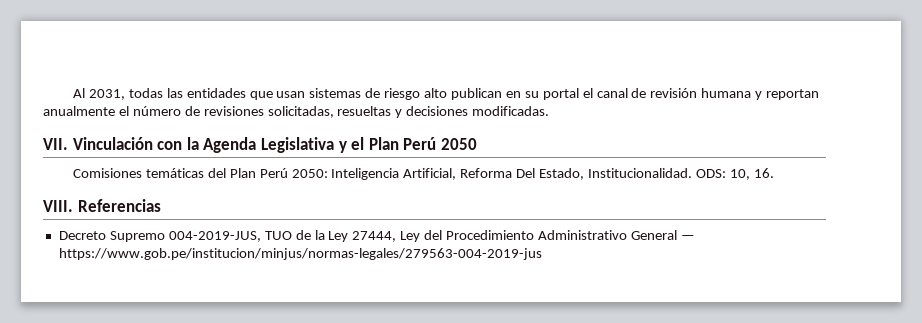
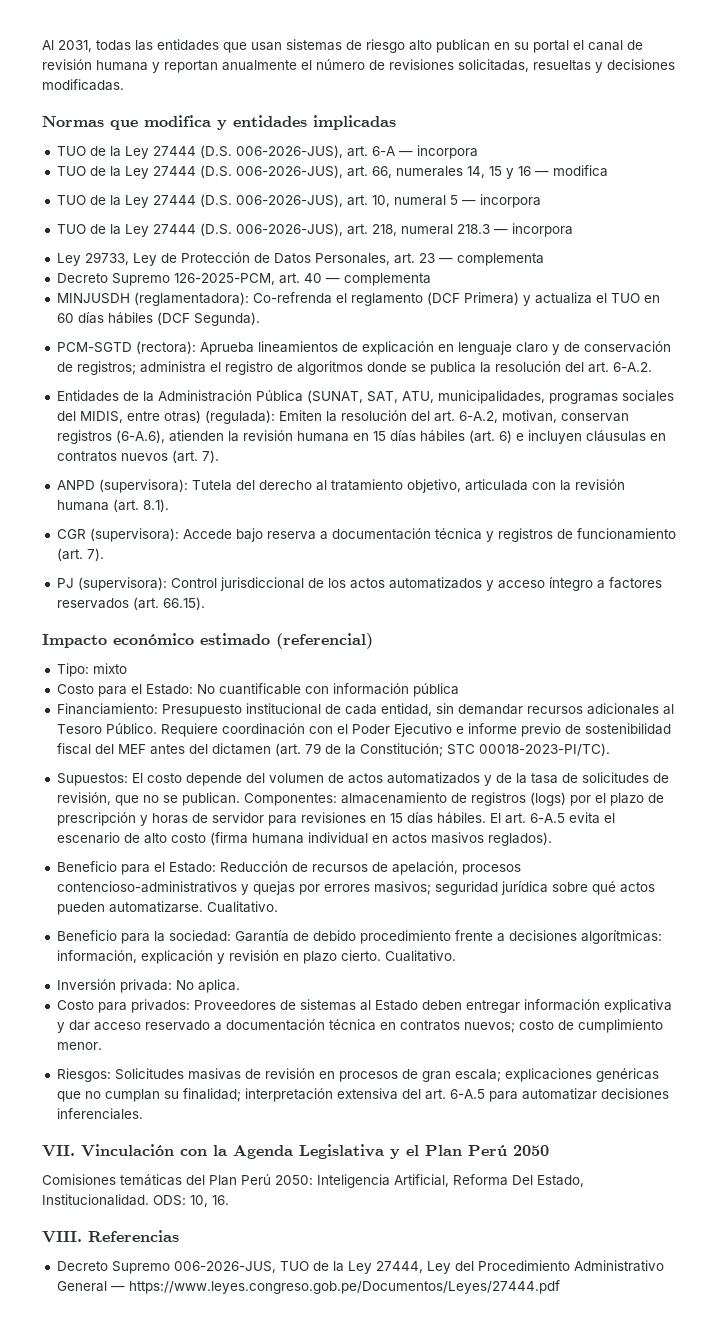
(550, 111) none -> [42,115,396,130] [56,145,478,159] [56,165,608,179] [56,194,541,208] [56,223,573,237] [56,252,544,266] [56,273,431,286] [56,292,660,306] [56,312,260,326] [56,341,671,355] [56,361,652,375] [56,390,674,404] [56,410,629,424] [56,430,666,444] [56,450,219,463] [56,479,625,493] [56,499,169,512] [56,528,676,542] [56,548,104,561] [56,577,662,591] [56,597,205,610] [42,633,373,649] [56,663,127,677] [56,683,459,697] [56,703,674,717] [56,723,671,737] [56,743,610,757] [56,772,669,786] [56,792,664,806] [56,812,615,826] [56,832,552,846] [56,861,521,875] [56,881,655,895] [56,901,278,915] [56,930,662,944] [56,950,456,964] [56,979,240,993] [56,999,672,1013] [56,1019,663,1033] [56,1042,102,1050] [56,1068,659,1082] [56,1088,669,1102] [56,1108,143,1120] // Normas que modifica y entidades implicadas // TUO de la Ley 27444 (D.S. 006-2026-JUS), art. 6-A — incorpora // TUO de la Ley 27444 (D.S. 006-2026-JUS), art. 66, numerales 14, 15 y 16 — modifica // TUO de la Ley 27444 (D.S. 006-2026-JUS), art. 10, numeral 5 — incorpora // TUO de la Ley 27444 (D.S. 006-2026-JUS), art. 218, numeral 218.3 — incorpora // Ley 29733, Ley de Protección de Datos Personales, art. 23 — complementa // Decreto Supremo 126-2025-PCM, art. 40 — complementa // MINJUSDH (reglamentadora): Co-refrenda el reglamento (DCF Primera) y actualiza el TUO en 60 días hábiles (DCF Segunda). // PCM-SGTD (rectora): Aprueba lineamientos de explicación en lenguaje claro y de conservación de registros; administra el registro de algoritmos donde se publica la resolución del art. 6-A.2. // Entidades de la Administración Pública (SUNAT, SAT, ATU, municipalidades, programas sociales del MIDIS, entre otras) (regulada): Emiten la resolución del art. 6-A.2, motivan, conservan registros (6-A.6), atienden la revisión humana en 15 días hábiles (art. 6) e incluyen cláusulas en contratos nuevos (art. 7). // ANPD (supervisora): Tutela del derecho al tratamiento objetivo, articulada con la revisión humana (art. 8.1). // CGR (supervisora): Accede bajo reserva a documentación técnica y registros de funcionamiento (art. 7). // PJ (supervisora): Control jurisdiccional de los actos automatizados y acceso íntegro a factores reservados (art. 66.15). // Impacto económico estimado (referencial) // Tipo: mixto // Costo para el Estado: No cuantificable con información pública // Financiamiento: Presupuesto institucional de cada entidad, sin demandar recursos adicionales al Tesoro Público. Requiere coordinación con el Poder Ejecutivo e informe previo de sostenibilidad fiscal del MEF antes del dictamen (art. 79 de la Constitución; STC 00018-2023-PI/TC). // Supuestos: El costo depende del volumen de actos automatizados y de la tasa de solicitudes de revisión, que no se publican. Componentes: almacenamiento de registros (logs) por el plazo de prescripción y horas de servidor para revisiones en 15 días hábiles. El art. 6-A.5 evita el escenario de alto costo (firma humana individual en actos masivos reglados). // Beneficio para el Estado: Reducción de recursos de apelación, procesos contencioso-administrativos y quejas por errores masivos; seguridad jurídica sobre qué actos pueden automatizarse. Cualitativo. // Beneficio para la sociedad: Garantía de debido procedimiento frente a decisiones algorítmicas: información, explicación y revisión en plazo cierto. Cualitativo. // Inversión privada: No aplica. // Costo para privados: Proveedores de sistemas al Estado deben entregar información explicativa y dar acceso reservado a documentación técnica en contratos nuevos; costo de cumplimiento menor. // Riesgos: Solicitudes masivas de revisión en procesos de gran escala; explicaciones genéricas que no cumplan su finalidad; interpretación extensiva del art. 6-A.5 para automatizar decisiones inferenciales.
[168,231,261,242] 004-2019-JUS, -> [173,1261,276,1273] 006-2026-JUS,
[58,248,542,260] https://www.gob.pe/institucion/minjus/normas-legales/279563-004-2019-jus -> [128,1280,560,1294] https://www.leyes.congreso.gob.pe/Documentos/Leyes/27444.pdf

